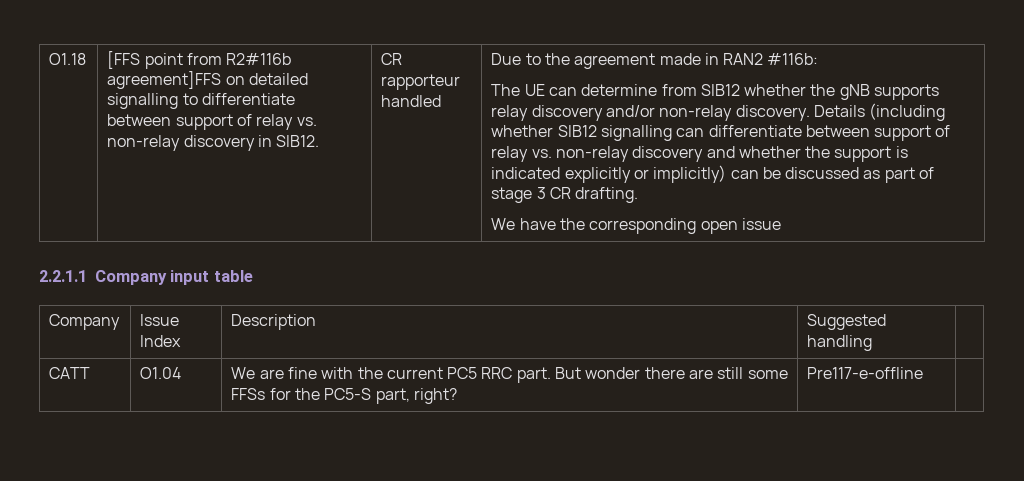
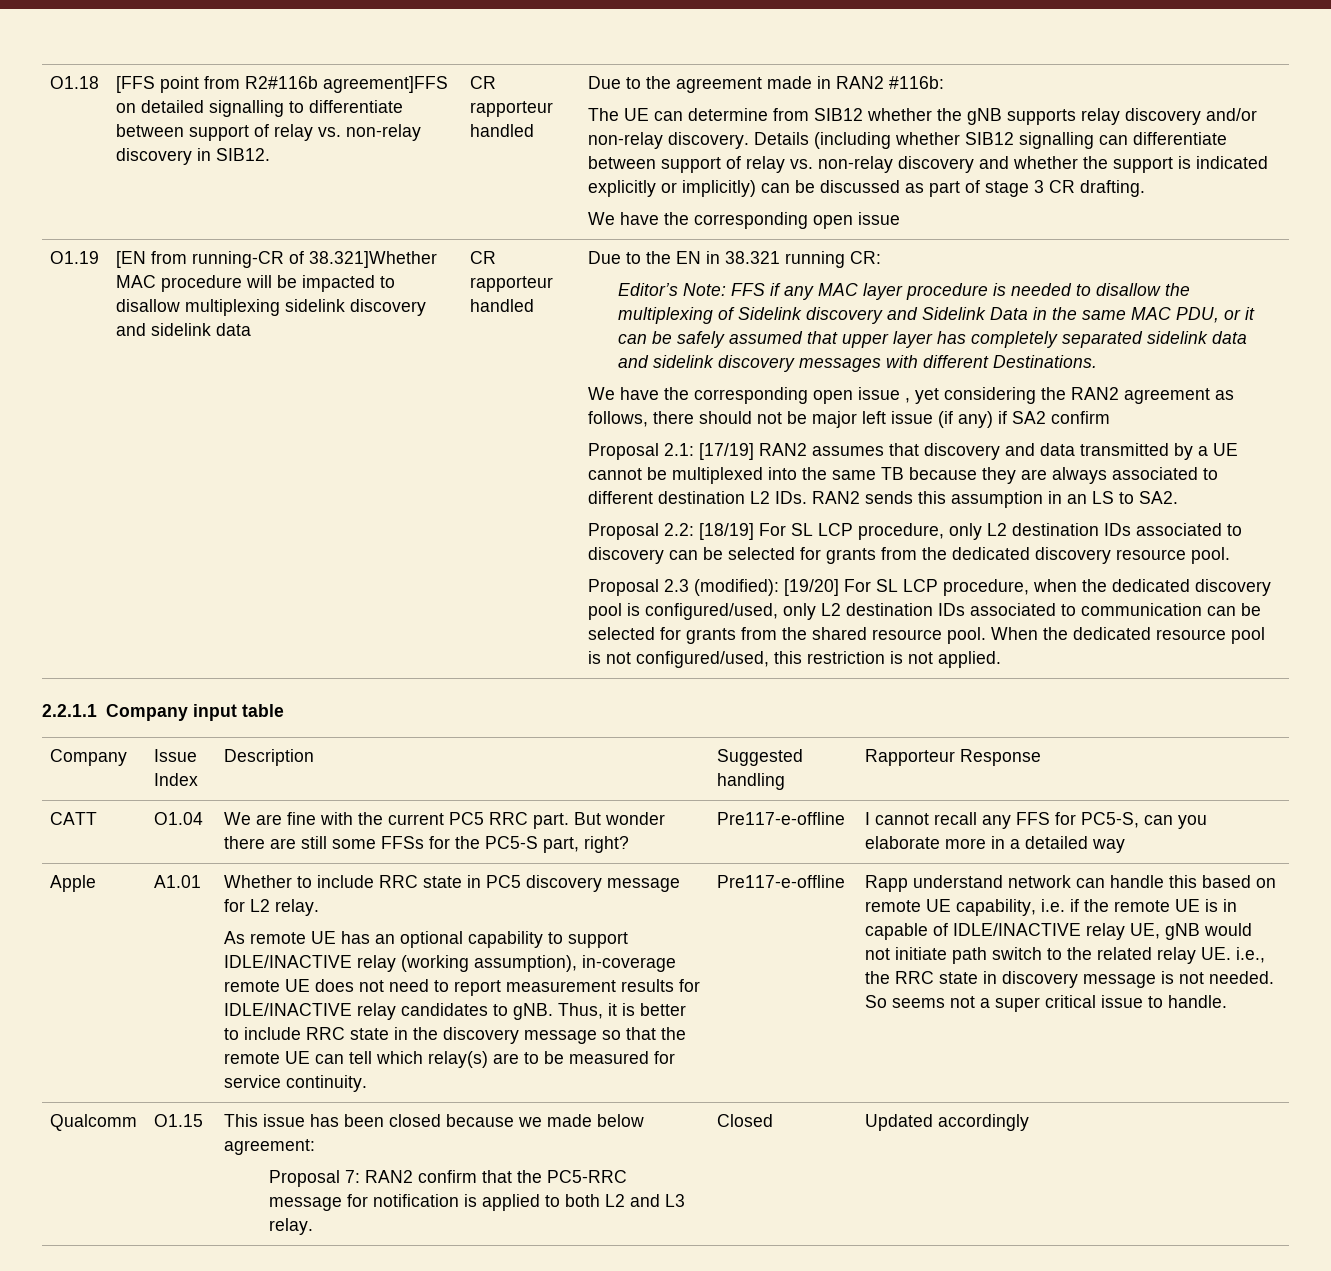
(781, 224) none -> [50,251,100,264] [116,251,438,268] [116,275,396,292] [116,299,427,316] [116,323,252,336] [470,251,497,264] [470,276,554,292] [470,299,535,312] [588,251,882,268] [618,283,1191,300] [618,307,1256,324] [618,331,1248,348] [618,355,1098,372] [588,387,1235,404] [588,411,1111,428] [588,443,1239,460] [588,467,1219,484] [588,491,1179,508] [588,523,1243,540] [588,547,1231,564] [588,579,1272,596] [588,603,1262,620] [588,627,1266,644] [588,651,1002,668] // O1.19 | [EN from running-CR of 38.321]Whether MAC procedure will be impacted to disallow multiplexing sidelink discovery and sidelink data | CR rapporteur handled | Due to the EN in 38.321 running CR: // Editor’s Note: FFS if any MAC layer procedure is needed to disallow the multiplexing of Sidelink discovery and Sidelink Data in the same MAC PDU, or it can be safely assumed that upper layer has completely separated sidelink data and sidelink discovery messages with different Destinations. // We have the corresponding open issue , yet considering the RAN2 agreement as follows, there should not be major left issue (if any) if SA2 confirm // Proposal 2.1: [17/19] RAN2 assumes that discovery and data transmitted by a UE cannot be multiplexed into the same TB because they are always associated to different destination L2 IDs. RAN2 sends this assumption in an LS to SA2. // Proposal 2.2: [18/19] For SL LCP procedure, only L2 destination IDs associated to discovery can be selected for grants from the dedicated discovery resource pool. // Proposal 2.3 (modified): [19/20] For SL LCP procedure, when the dedicated discovery pool is configured/used, only L2 destination IDs associated to communication can be selected for grants from the shared resource pool. When the dedicated resource pool is not configured/used, this restriction is not applied.
(873, 343) none -> [865,749,1042,766] Rapporteur Response
(924, 373) none -> [865,812,1208,829] [865,836,1126,853] [50,875,97,892] [154,875,202,888] [224,875,681,892] [224,899,320,916] [224,931,629,948] [224,955,677,972] [224,979,701,996] [224,1003,687,1020] [224,1027,687,1044] [224,1051,676,1068] [224,1075,368,1092] [717,875,846,888] [865,875,1277,892] [865,899,1238,916] [865,923,1253,940] [865,947,1266,964] [865,971,1275,988] [865,995,1228,1012] [50,1114,138,1131] [154,1114,204,1127] [224,1114,645,1127] [224,1139,316,1155] [269,1170,628,1187] [269,1194,686,1211] [269,1218,314,1235] [717,1114,774,1127] [865,1114,1030,1131] I cannot recall any FFS for PC5-S, can you elaborate more in a detailed way // Apple | A1.01 | Whether to include RRC state in PC5 discovery message for L2 relay. // As remote UE has an optional capability to support IDLE/INACTIVE relay (working assumption), in-coverage remote UE does not need to report measurement results for IDLE/INACTIVE relay candidates to gNB. Thus, it is better to include RRC state in the discovery message so that the remote UE can tell which relay(s) are to be measured for service continuity. | Pre117-e-offline | Rapp understand network can handle this based on remote UE capability, i.e. if the remote UE is in capable of IDLE/INACTIVE relay UE, gNB would not initiate path switch to the related relay UE. i.e., the RRC state in discovery message is not needed. So seems not a super critical issue to handle. // Qualcomm | O1.15 | This issue has been closed because we made below agreement: // Proposal 7: RAN2 confirm that the PC5-RRC message for notification is applied to both L2 and L3 relay. | Closed | Updated accordingly

